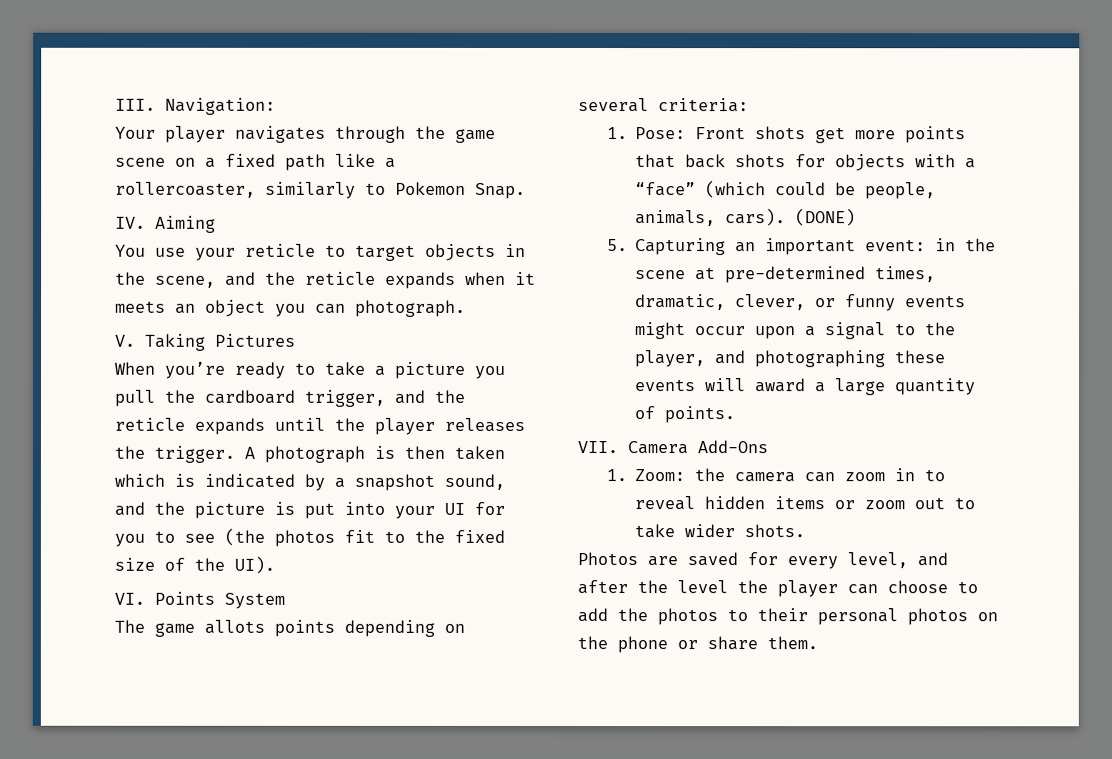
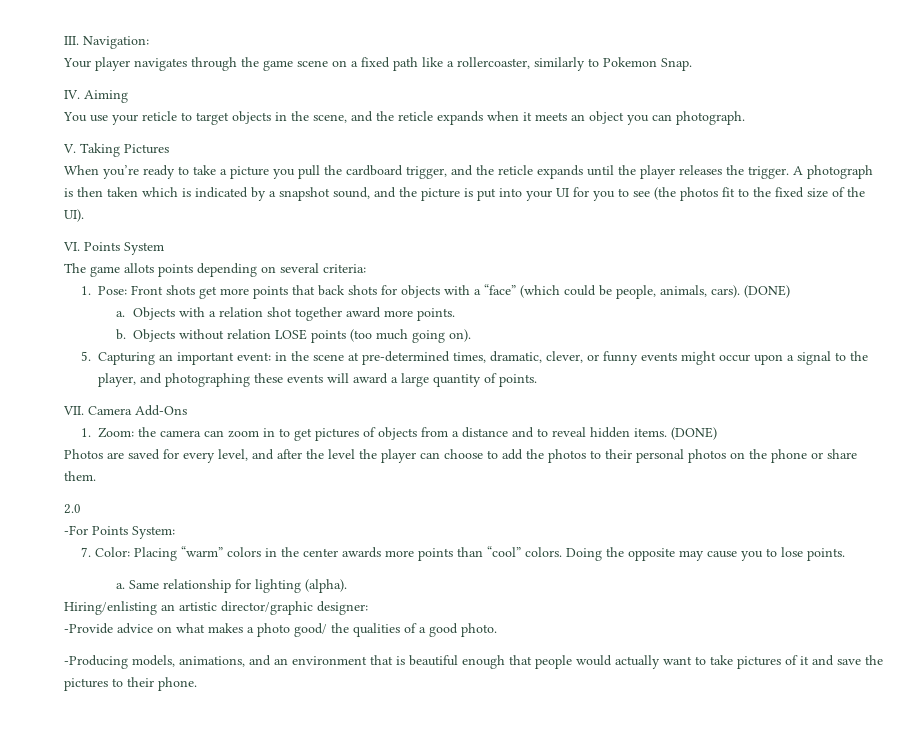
(857, 217) none -> [115,307,455,321] [115,329,471,343] // a. Objects with a relation shot together award more points. // b. Objects without relation LOSE points (too much going on).
[634,496,976,511] [634,524,806,539] reveal hidden items or zoom out to take wider shots. -> [294,427,718,441] get pictures of objects from a distance and to reveal hidden items. (DONE)
(818, 643) none -> [64,504,81,514] [64,525,175,539] [81,546,846,561] [115,579,347,593] [64,601,368,615] [64,623,497,637] [64,655,883,669] [64,677,197,691] // 2.0 // -For Points System: // 7. Color: Placing “warm” colors in the center awards more points than “cool” colors. Doing the opposite may cause you to lose points. // a. Same relationship for lighting (alpha). // Hiring/enlisting an artistic director/graphic designer: // -Provide advice on what makes a photo good/ the qualities of a good photo. // -Producing models, animations, and an environment that is beautiful enough that people would actually want to take pictures of it and save the pictures to their phone.

